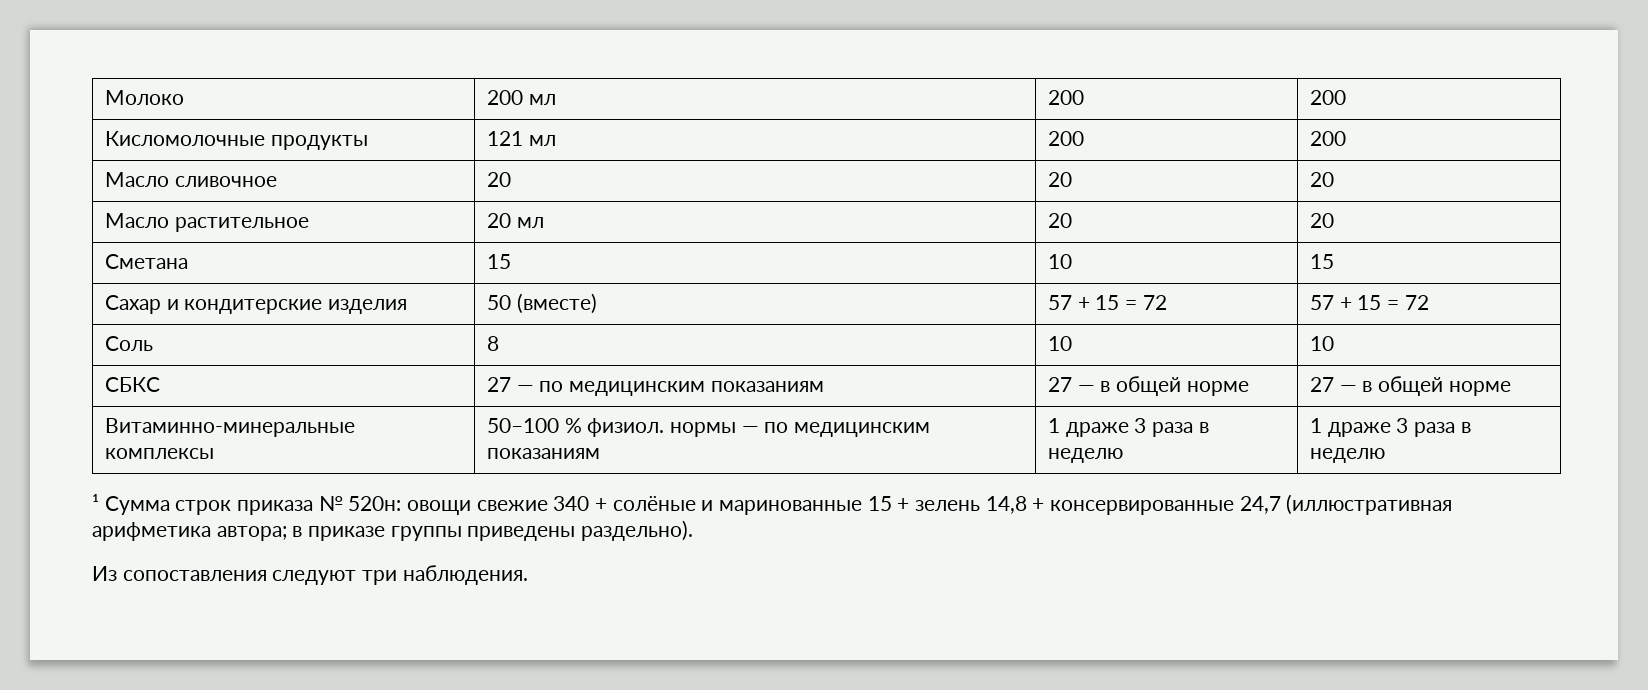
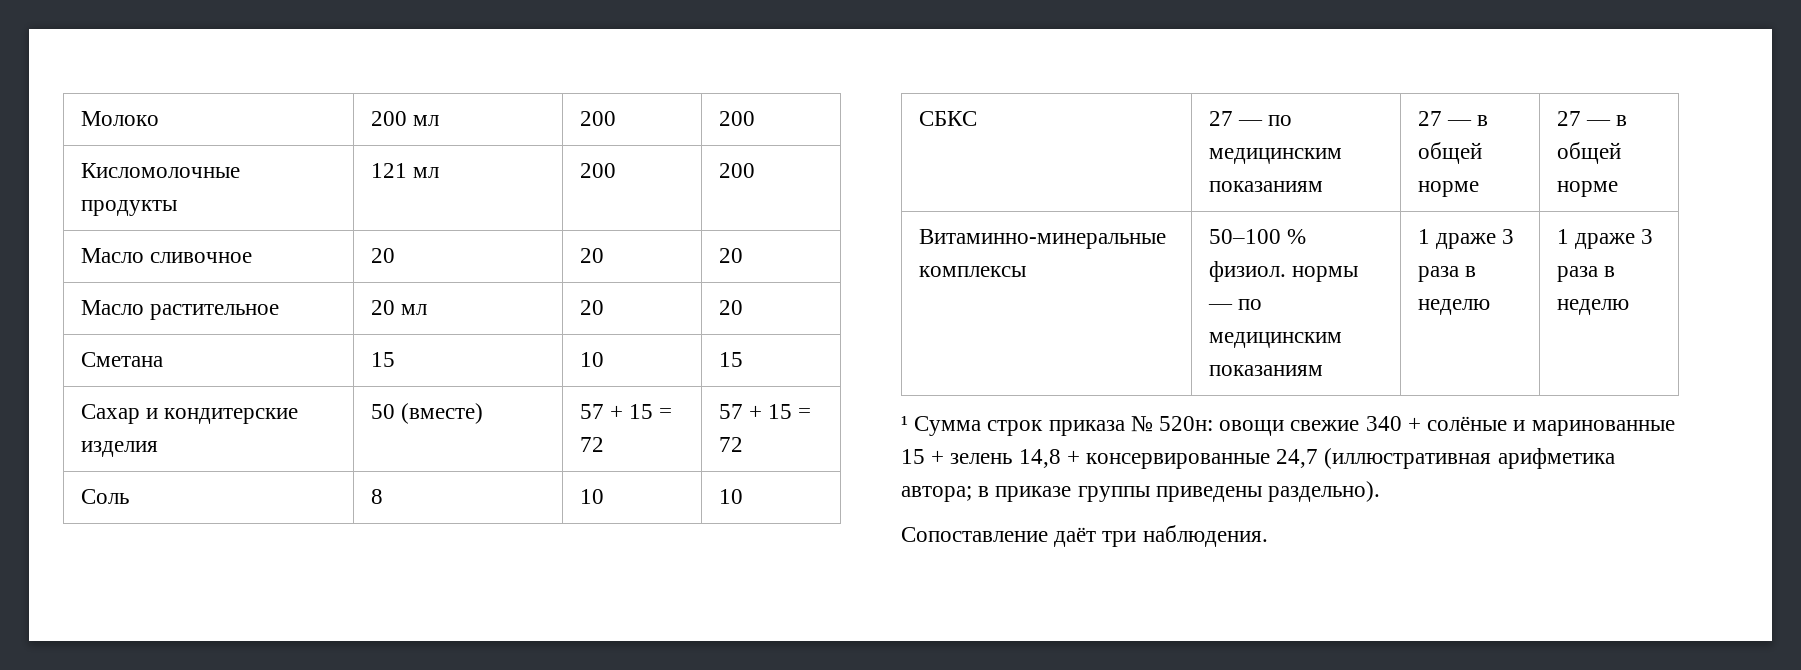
[92,566,357,585] Из сопоставления следуют -> [901,527,1097,547] Сопоставление даёт

